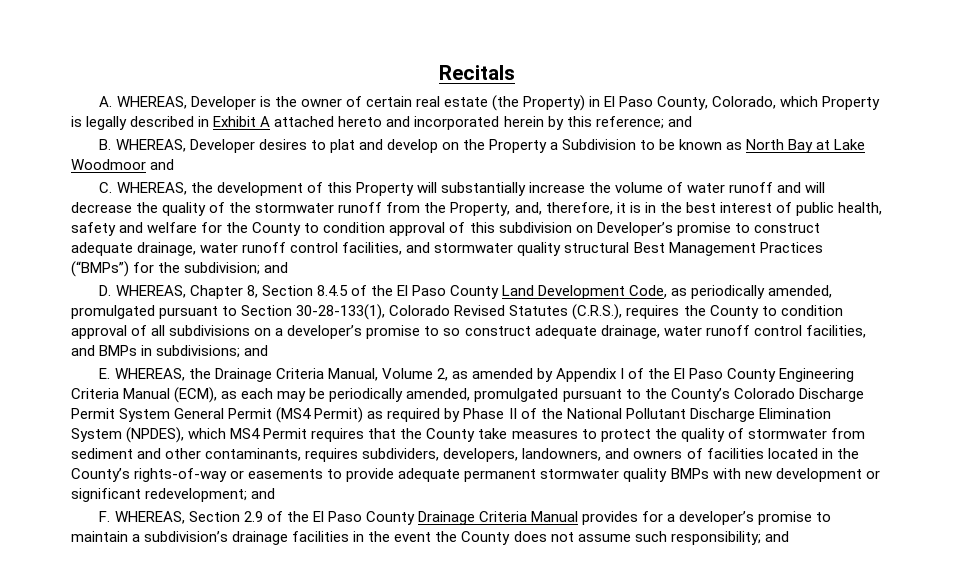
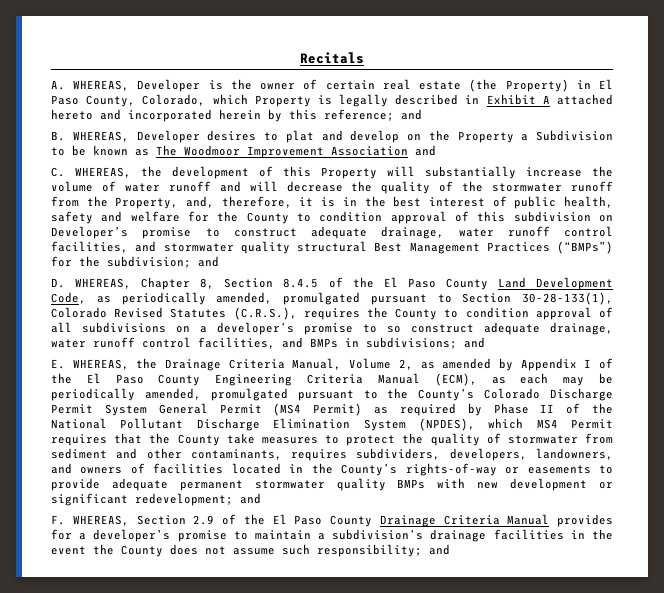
[746,139,866,153] [71,159,146,170] North Bay at Lake Woodmoor -> [156,145,408,158] The Woodmoor Improvement Association

